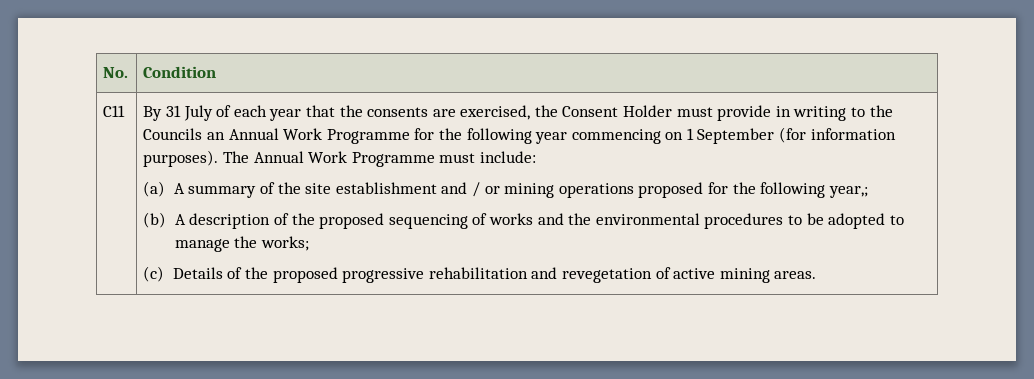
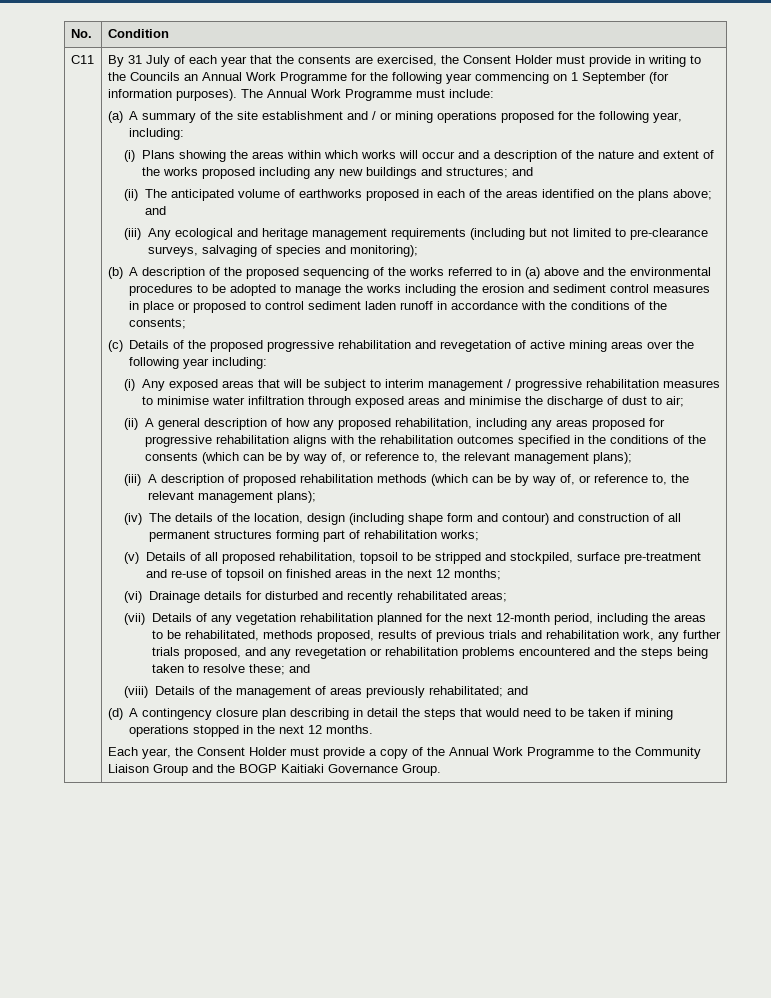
[828,186,868,198] year,; -> [653,112,683,123] [129,128,185,140] [124,150,714,162] [141,167,533,179] [124,189,712,201] [144,206,166,215] [124,228,708,240] [147,245,418,257] year, including: // (i) Plans showing the areas within which works will occur and a description of the nature and extent of the works proposed including any new buildings and structures; and // (ii) The anticipated volume of earthworks proposed in each of the areas identified on the plans above; and // (iii) Any ecological and heritage management requirements (including but not limited to pre-clearance surveys, salvaging of species and monitoring);
[489,213,534,225] works -> [388,267,580,279] the works referred to in (a) above
[261,236,310,251] works; -> [366,284,711,296] [129,301,668,313] [129,318,187,329] works including the erosion and sediment control measures in place or proposed to control sediment laden runoff in accordance with the conditions of the consents;
[774,271,817,279] areas. -> [611,340,695,349] [129,357,268,369] [124,379,720,391] [141,396,684,408] [124,418,665,430] [144,435,706,447] [144,452,632,464] [124,474,689,486] [147,491,316,503] [124,513,681,525] [148,530,479,542] [124,552,701,564] [145,569,501,581] [124,591,507,603] [124,613,706,625] [151,630,721,642] [151,647,708,659] [151,664,310,675] [124,686,528,698] [107,708,674,720] [129,725,374,737] [107,747,701,759] [107,764,441,776] areas over the following year including: // (i) Any exposed areas that will be subject to interim management / progressive rehabilitation measures to minimise water infiltration through exposed areas and minimise the discharge of dust to air; // (ii) A general description of how any proposed rehabilitation, including any areas proposed for progressive rehabilitation aligns with the rehabilitation outcomes specified in the conditions of the consents (which can be by way of, or reference to, the relevant management plans); // (iii) A description of proposed rehabilitation methods (which can be by way of, or reference to, the relevant management plans); // (iv) The details of the location, design (including shape form and contour) and construction of all permanent structures forming part of rehabilitation works; // (v) Details of all proposed rehabilitation, topsoil to be stripped and stockpiled, surface pre-treatment and re-use of topsoil on finished areas in the next 12 months; // (vi) Drainage details for disturbed and recently rehabilitated areas; // (vii) Details of any vegetation rehabilitation planned for the next 12-month period, including the areas to be rehabilitated, methods proposed, results of previous trials and rehabilitation work, any further trials proposed, and any revegetation or rehabilitation problems encountered and the steps being taken to resolve these; and // (viii) Details of the management of areas previously rehabilitated; and // (d) A contingency closure plan describing in detail the steps that would need to be taken if mining operations stopped in the next 12 months. // Each year, the Consent Holder must provide a copy of the Annual Work Programme to the Community Liaison Group and the BOGP Kaitiaki Governance Group.

